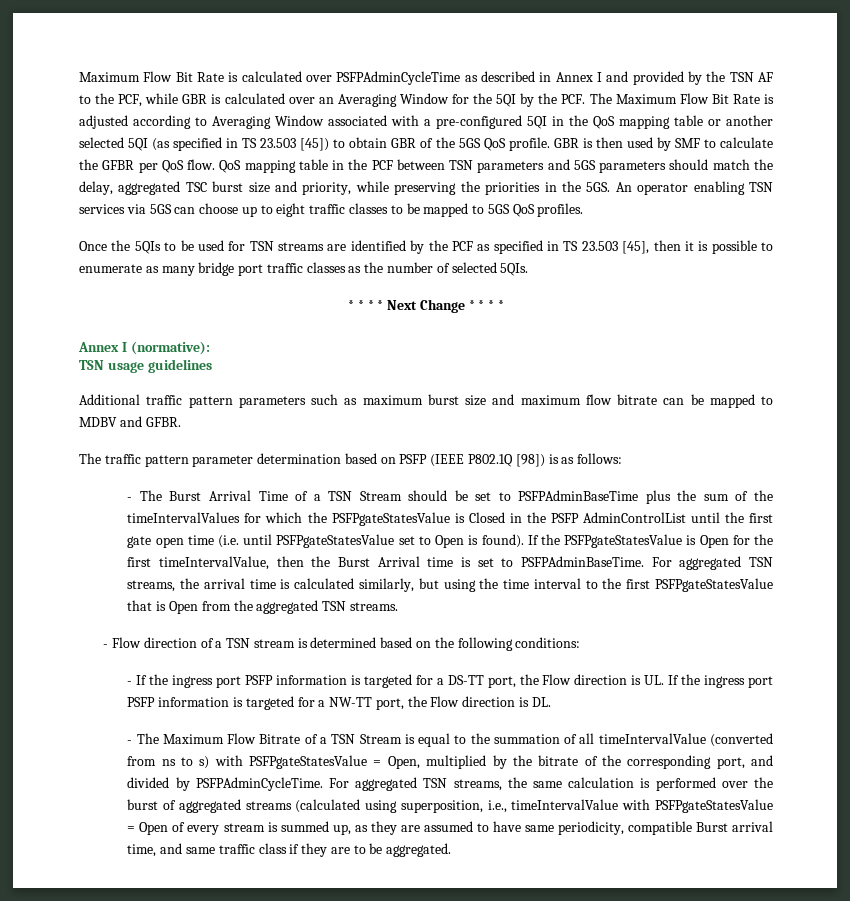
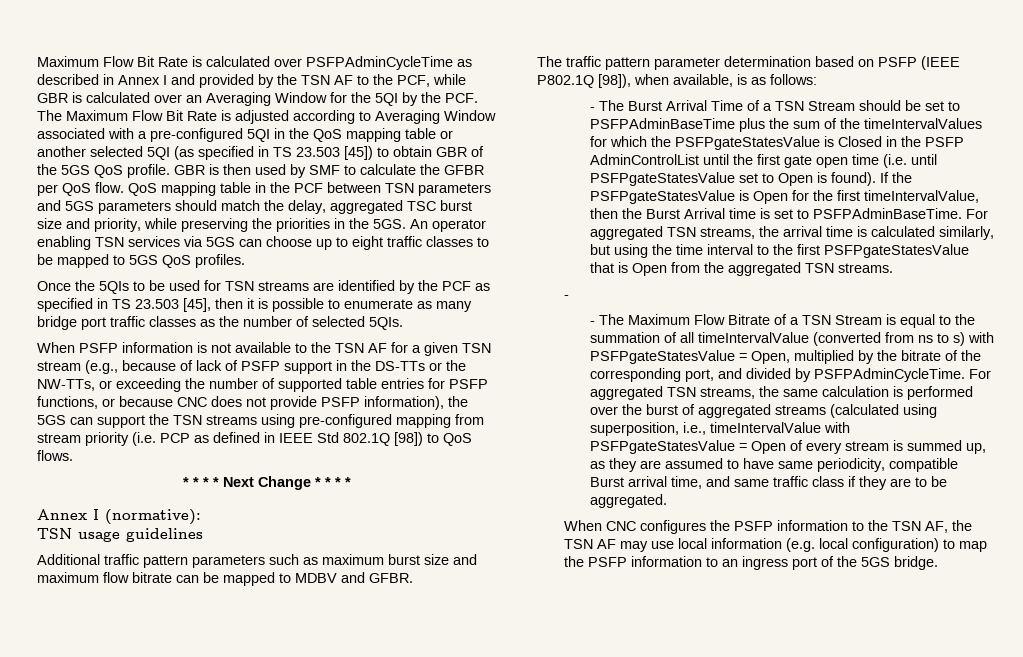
(529, 269) none -> [37,342,491,356] [37,360,466,374] [37,378,488,392] [37,396,468,410] [37,414,484,428] [37,432,472,446] [37,450,73,461] // When PSFP information is not available to the TSN AF for a given TSN stream (e.g., because of lack of PSFP support in the DS-TTs or the NW-TTs, or exceeding the number of supported table entries for PSFP functions, or because CNC does not provide PSFP information), the 5GS can support the TSN streams using pre-configured mapping from stream priority (i.e. PCP as defined in IEEE Std 802.1Q [98]) to QoS flows.
[515,454,545,467] [98]) -> [598,74,733,88] [98]), when available,
[111,637,581,651] [127,674,774,688] [127,696,551,710] Flow direction of a TSN stream is determined based on the following conditions: // - If the ingress port PSFP information is targeted for a DS-TT port, the Flow direction is UL. If the ingress port PSFP information is targeted for a NW-TT port, the Flow direction is DL. -> (569, 297) none
(452, 850) none -> [563,520,972,534] [563,538,987,552] [563,556,938,570] // When CNC configures the PSFP information to the TSN AF, the TSN AF may use local information (e.g. local configuration) to map the PSFP information to an ingress port of the 5GS bridge.

